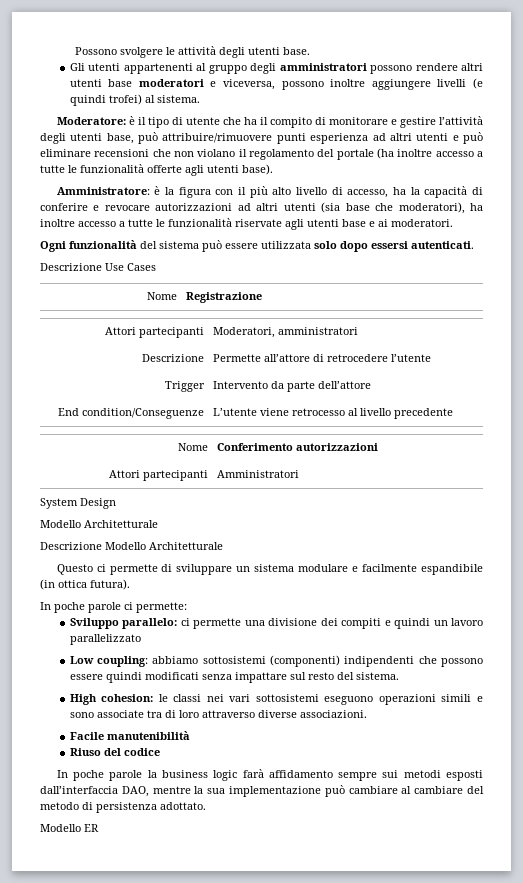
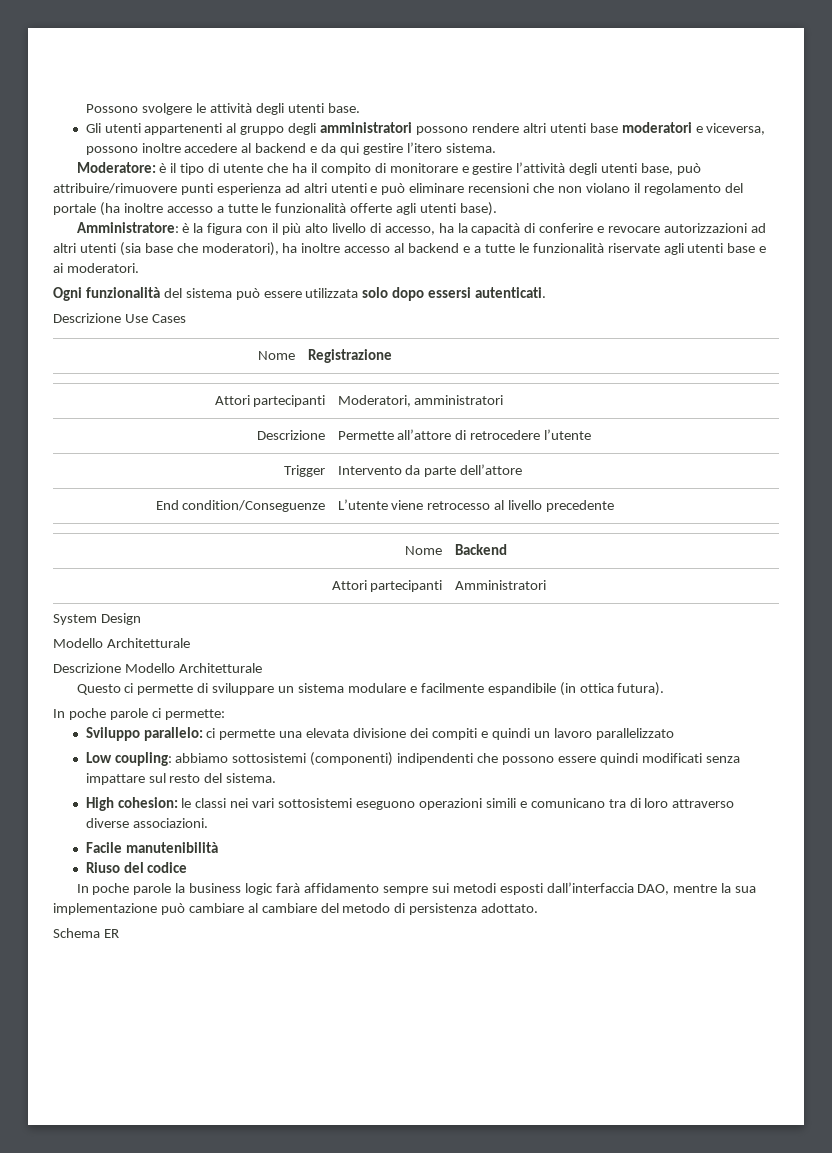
[371,78,483,90] [69,94,155,106] aggiungere livelli (e quindi trofei) al -> [184,142,442,155] accedere al backend e da qui gestire l’itero
(116, 224) none -> [394,243,471,253] al backend e
[217,443,379,451] Conferimento autorizzazioni -> [454,544,507,555] Backend
(265, 623) none -> [306,728,350,738] elevata
[69,710,144,718] sono associate -> [530,798,605,808] comunicano
[40,824,81,832] Modello -> [53,928,100,938] Schema

